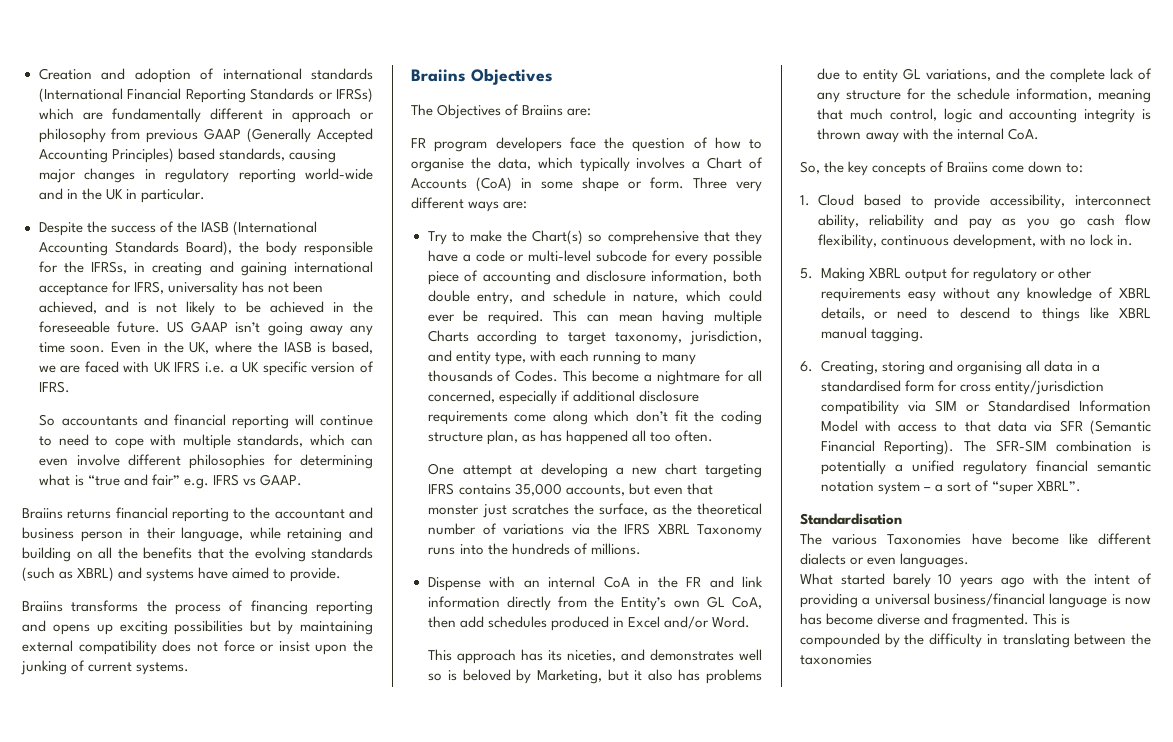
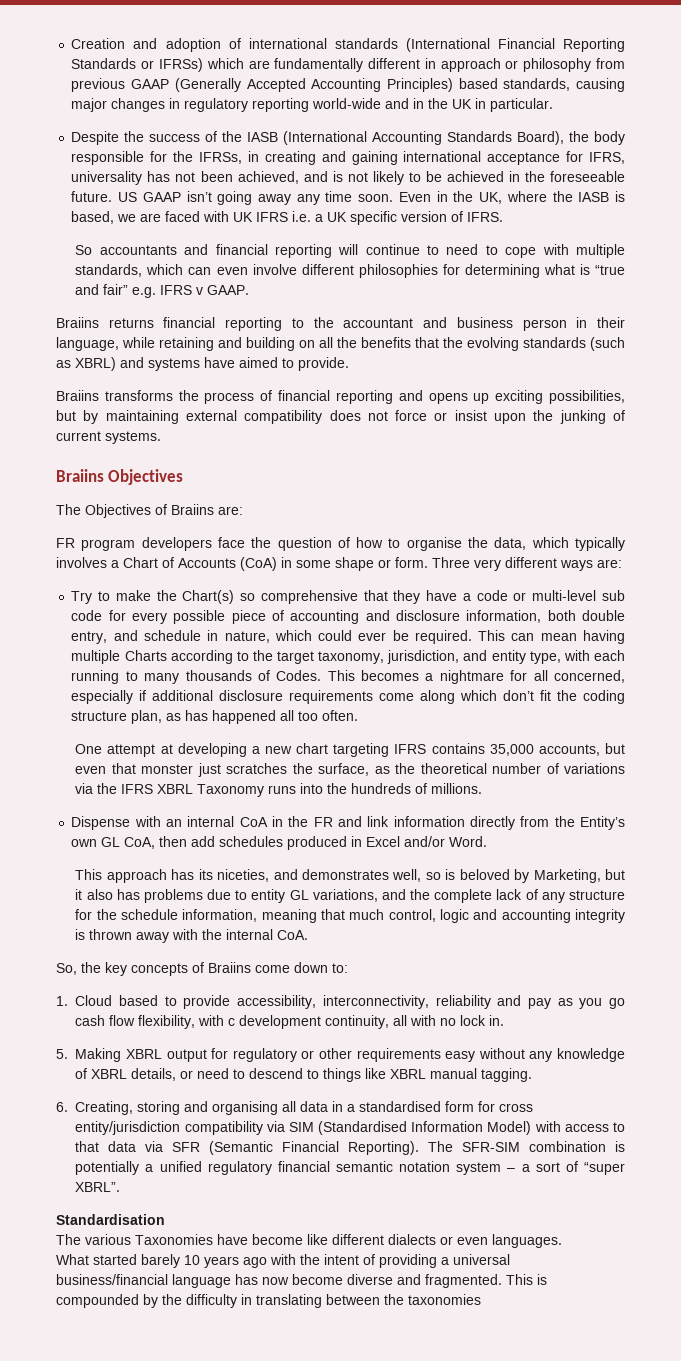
[242,478,256,486] vs -> [196,287,204,295] v
[250,600,308,615] financing -> [278,390,331,401] financial
[174,620,244,635] possibilities -> [549,390,625,404] possibilities,
[595,250,647,262] subcode -> [602,590,626,601] [71,610,103,621] sub code
(560, 337) none -> [252,650,273,661] the
[592,370,640,382] become -> [361,670,420,681] becomes
[739,649,762,661] well -> [392,869,422,882] well,
[1075,195,1151,206] [817,214,859,229] interconnect ability, -> [322,995,429,1009] interconnectivity,
[880,234,1036,249] continuous development, -> [198,1015,408,1029] with c development continuity, all
[965,400,1151,412] [820,420,858,432] or Standardised Information Model -> [318,1121,532,1135] (Standardised Information Model)
[1111,594,1151,605] [800,613,822,625] is now has -> [235,1274,289,1285] has now

